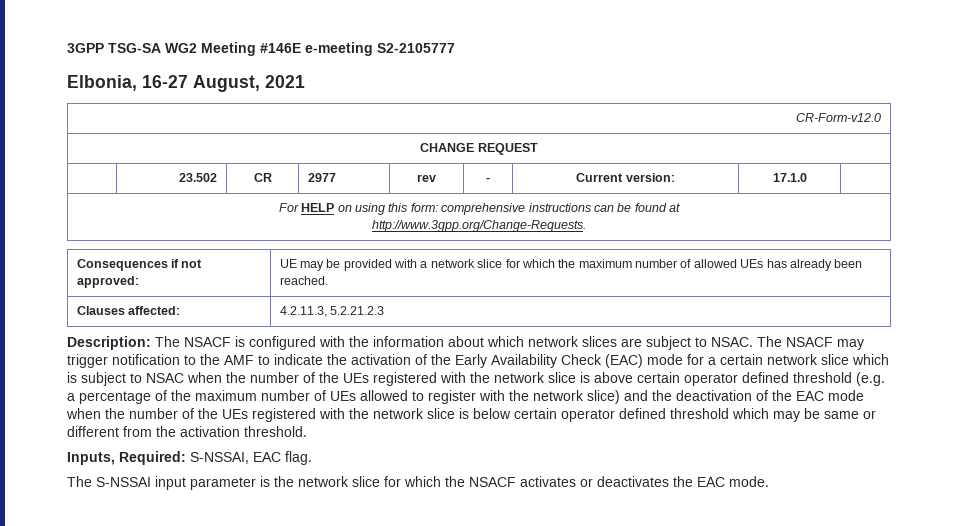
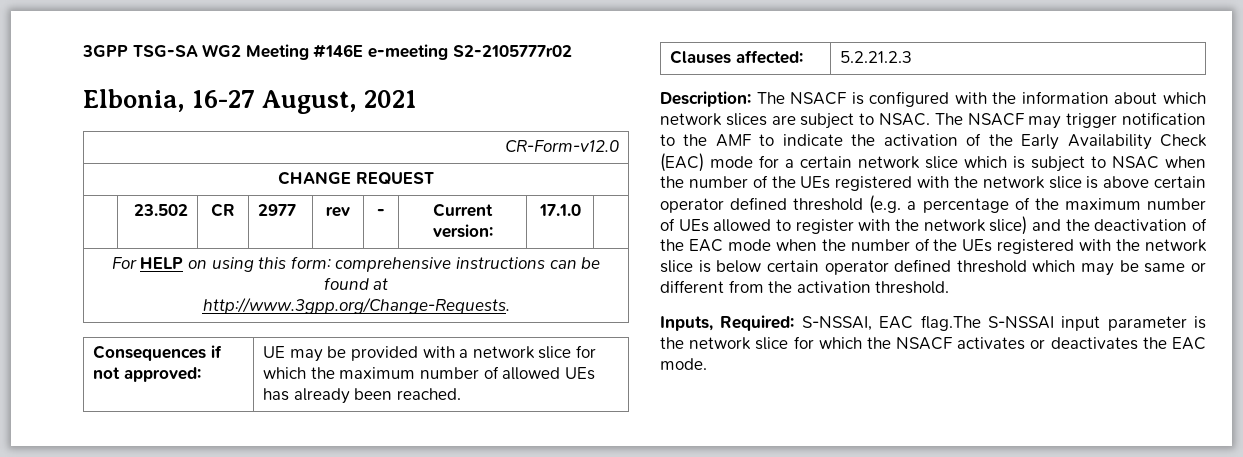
[377,43,455,53] S2-2105777 -> [452,45,572,57] S2-2105777r02
[279,306,327,317] 4.2.11.3, -> (803, 57) none
[285,451,312,465] [67,476,92,487] flag. // The -> [920,315,981,331] flag.The

